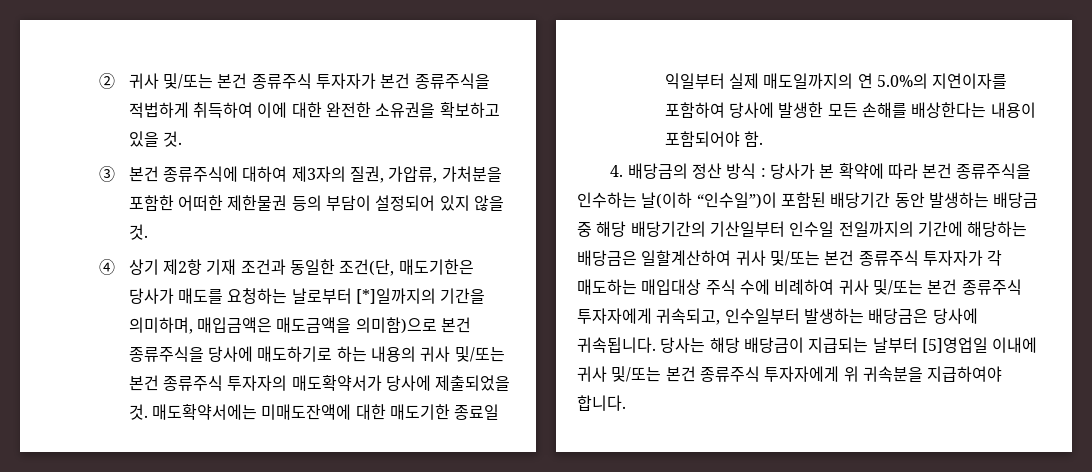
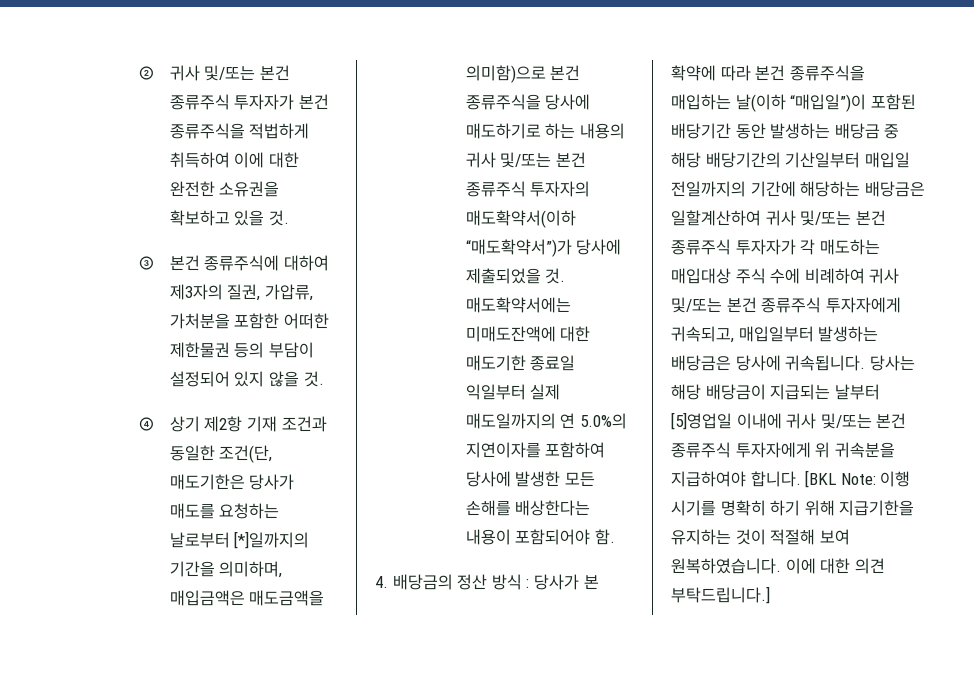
[291,375,382,391] 매도확약서가 -> [465,210,576,228] [465,239,572,257] 매도확약서(이하 “매도확약서”)가
[577,192,777,209] 인수하는 날(이하 “인수일”)이 -> [671,94,867,112] 매입하는 날(이하 “매입일”)이
[789,221,835,237] 인수일 -> [864,152,910,168] 매입일
[724,308,800,324] 인수일부터 -> [738,326,814,342] 매입일부터
(626, 403) none -> [805,470,911,488] [671,500,915,516] [671,529,850,545] [671,558,885,574] [671,586,770,604] [BKL Note: 이행 시기를 명확히 하기 위해 지급기한을 유지하는 것이 적절해 보여 원복하였습니다. 이에 대한 의견 부탁드립니다.]

